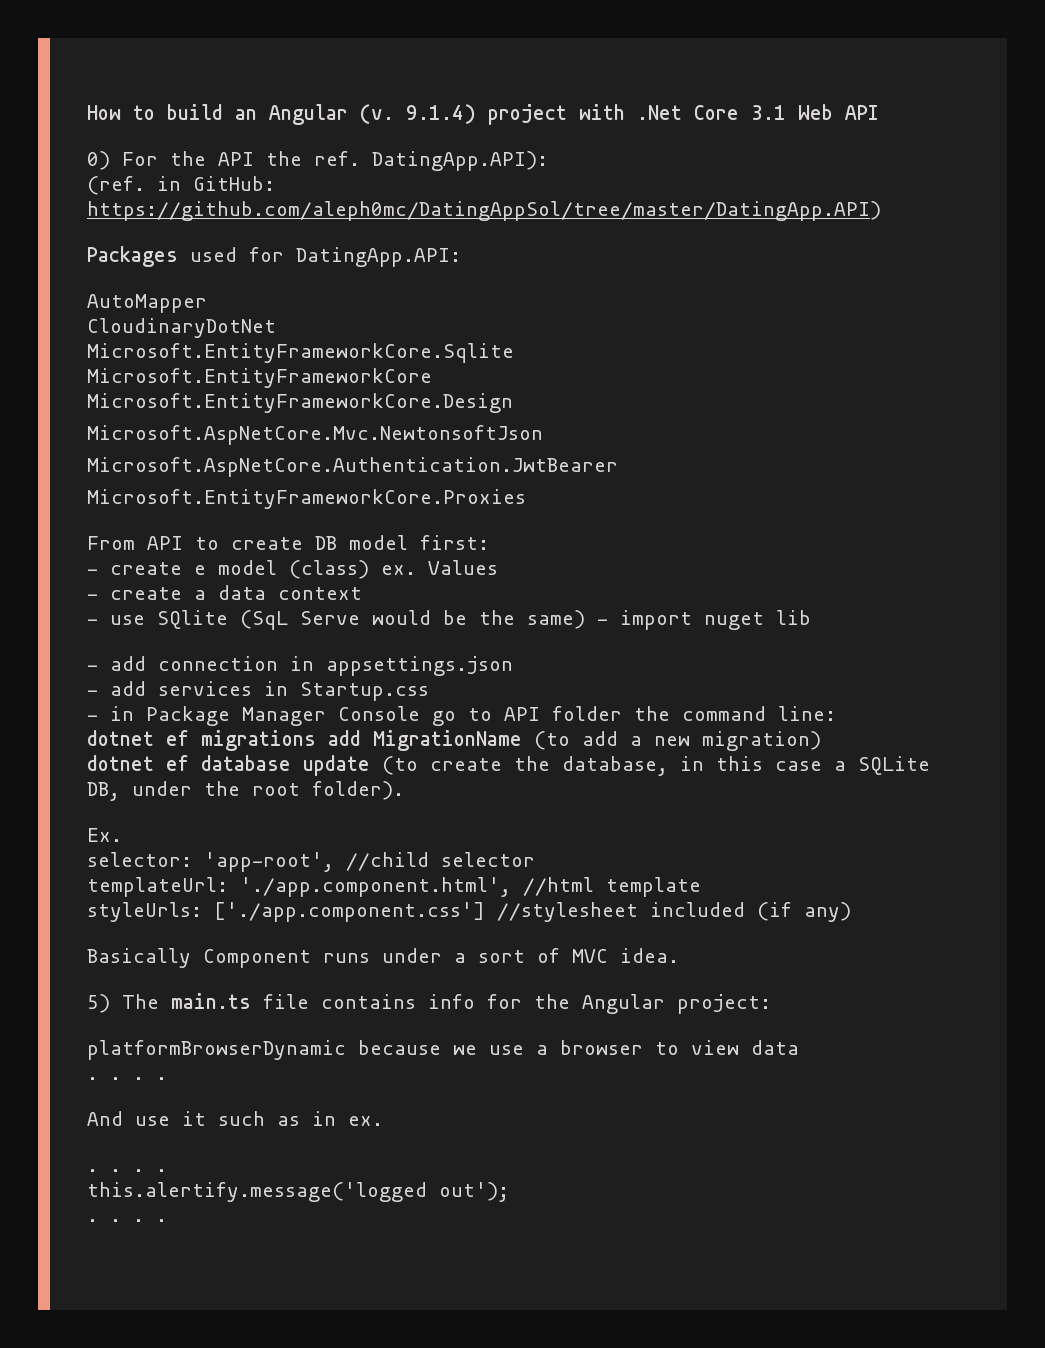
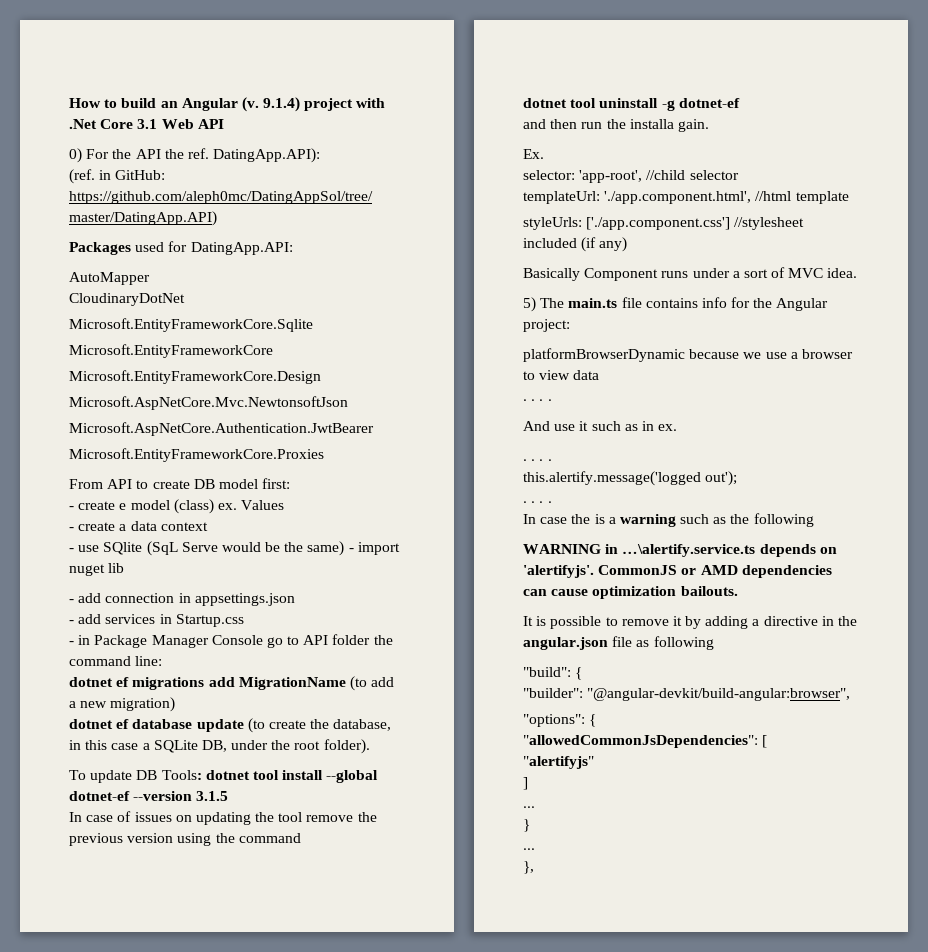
(404, 790) none -> [69,770,379,783] [69,791,229,801] [69,811,377,825] [69,833,301,846] [523,98,740,111] [523,119,709,132] // To update DB Tools: dotnet tool install --global dotnet-ef --version 3.1.5 // In case of issues on updating the tool remove the previous version using the command // dotnet tool uninstall -g dotnet-ef // and then run the installa gain.
(167, 1220) none -> [523,513,814,527] [523,544,837,557] [523,565,832,578] [523,586,738,599] [523,616,858,629] [523,636,714,650] [523,667,583,680] [523,688,851,701] [523,714,597,727] [523,735,768,748] [523,756,594,769] [523,777,528,790] [523,806,535,808] [523,819,530,832] [523,848,535,850] [523,861,534,874] // In case the is a warning such as the following // WARNING in …\alertify.service.ts depends on 'alertifyjs'. CommonJS or AMD dependencies can cause optimization bailouts. // It is possible to remove it by adding a directive in the angular.json file as following // "build": { // "builder": "@angular-devkit/build-angular:browser", // "options": { // "allowedCommonJsDependencies": [ // "alertifyjs" // ] // ... // } // ... // },

